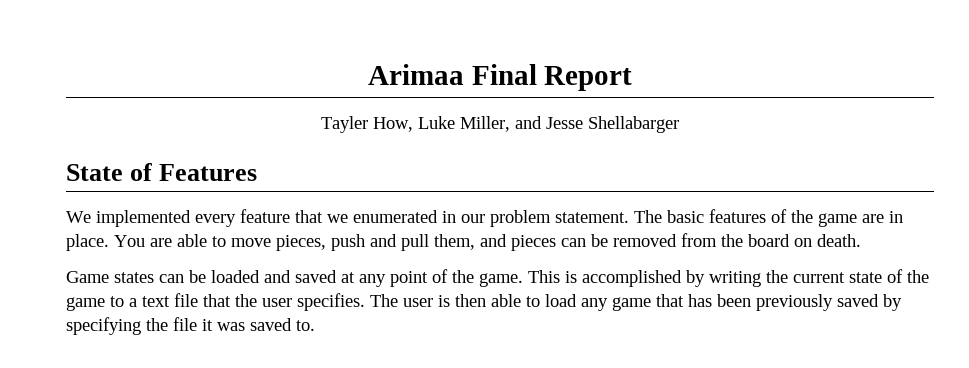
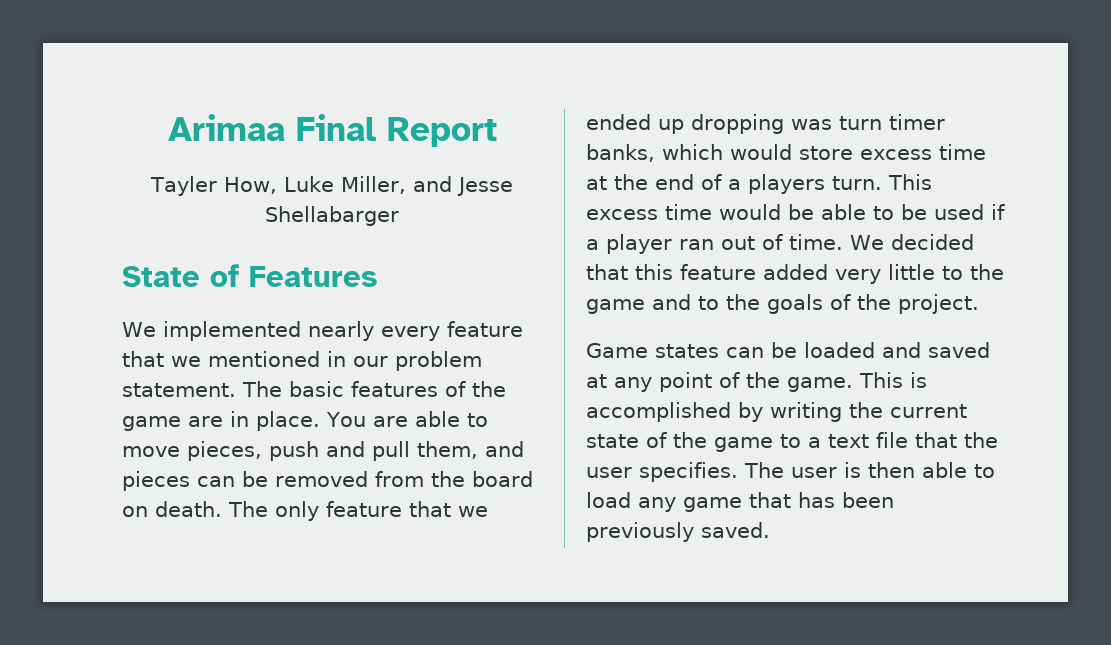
(191, 218) none -> [307,321,374,341] nearly
[353,210,438,223] enumerated -> [208,351,320,367] mentioned
(861, 240) none -> [228,501,488,521] [586,114,945,134] [586,144,986,162] [586,174,932,194] [586,204,1005,220] [586,234,974,254] [586,264,1004,284] [586,294,979,314] The only feature that we ended up dropping was turn timer banks, which would store excess time at the end of a players turn. This excess time would be able to be used if a player ran out of time. We decided that this feature added very little to the game and to the goals of the project.
[837,294,902,311] [66,317,315,335] saved by specifying the file it was saved to. -> [701,522,770,538] saved.

